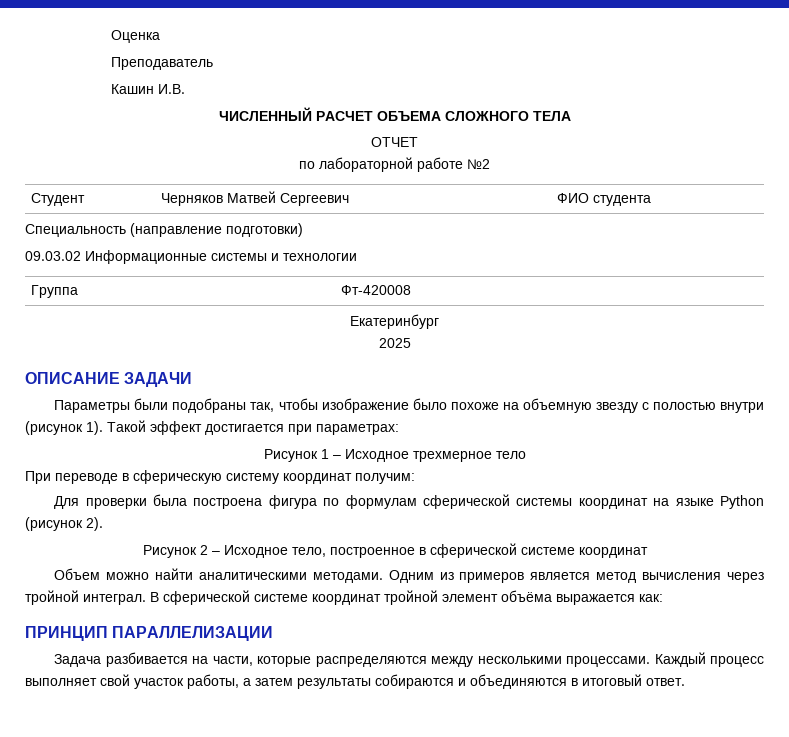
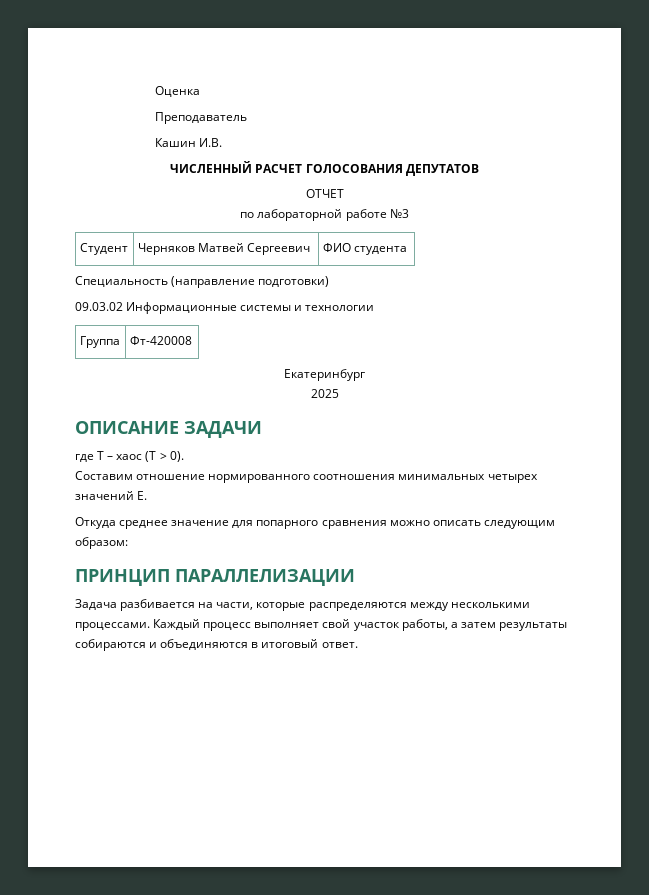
[376,111,571,121] ОБЪЕМА СЛОЖНОГО ТЕЛА -> [305,164,479,176] ГОЛОСОВАНИЯ ДЕПУТАТОВ
[467,159,490,169] №2 -> [389,209,409,218] №3
[54,398,764,413] [25,420,399,435] [263,449,526,462] [25,470,415,484] [54,494,765,509] [25,517,103,531] [142,543,648,558] [54,568,764,583] [25,590,663,605] Параметры были подобраны так, чтобы изображение было похоже на объемную звезду с полостью внутри (рисунок 1). Такой эффект достигается при параметрах: // Рисунок 1 – Исходное трехмерное тело // При переводе в сферическую систему координат получим: // Для проверки была построена фигура по формулам сферической системы координат на языке Python (рисунок 2). // Рисунок 2 – Исходное тело, построенное в сферической системе координат // Объем можно найти аналитическими методами. Одним из примеров является метод вычисления через тройной интеграл. В сферической системе координат тройной элемент объёма выражается как: -> [75,451,184,462] [75,471,538,483] [75,491,148,500] [75,517,555,529] [75,537,128,549] где T – хаос (T > 0). // Составим отношение нормированного соотношения минимальных четырех значений E. // Откуда среднее значение для попарного сравнения можно описать следующим образом:

